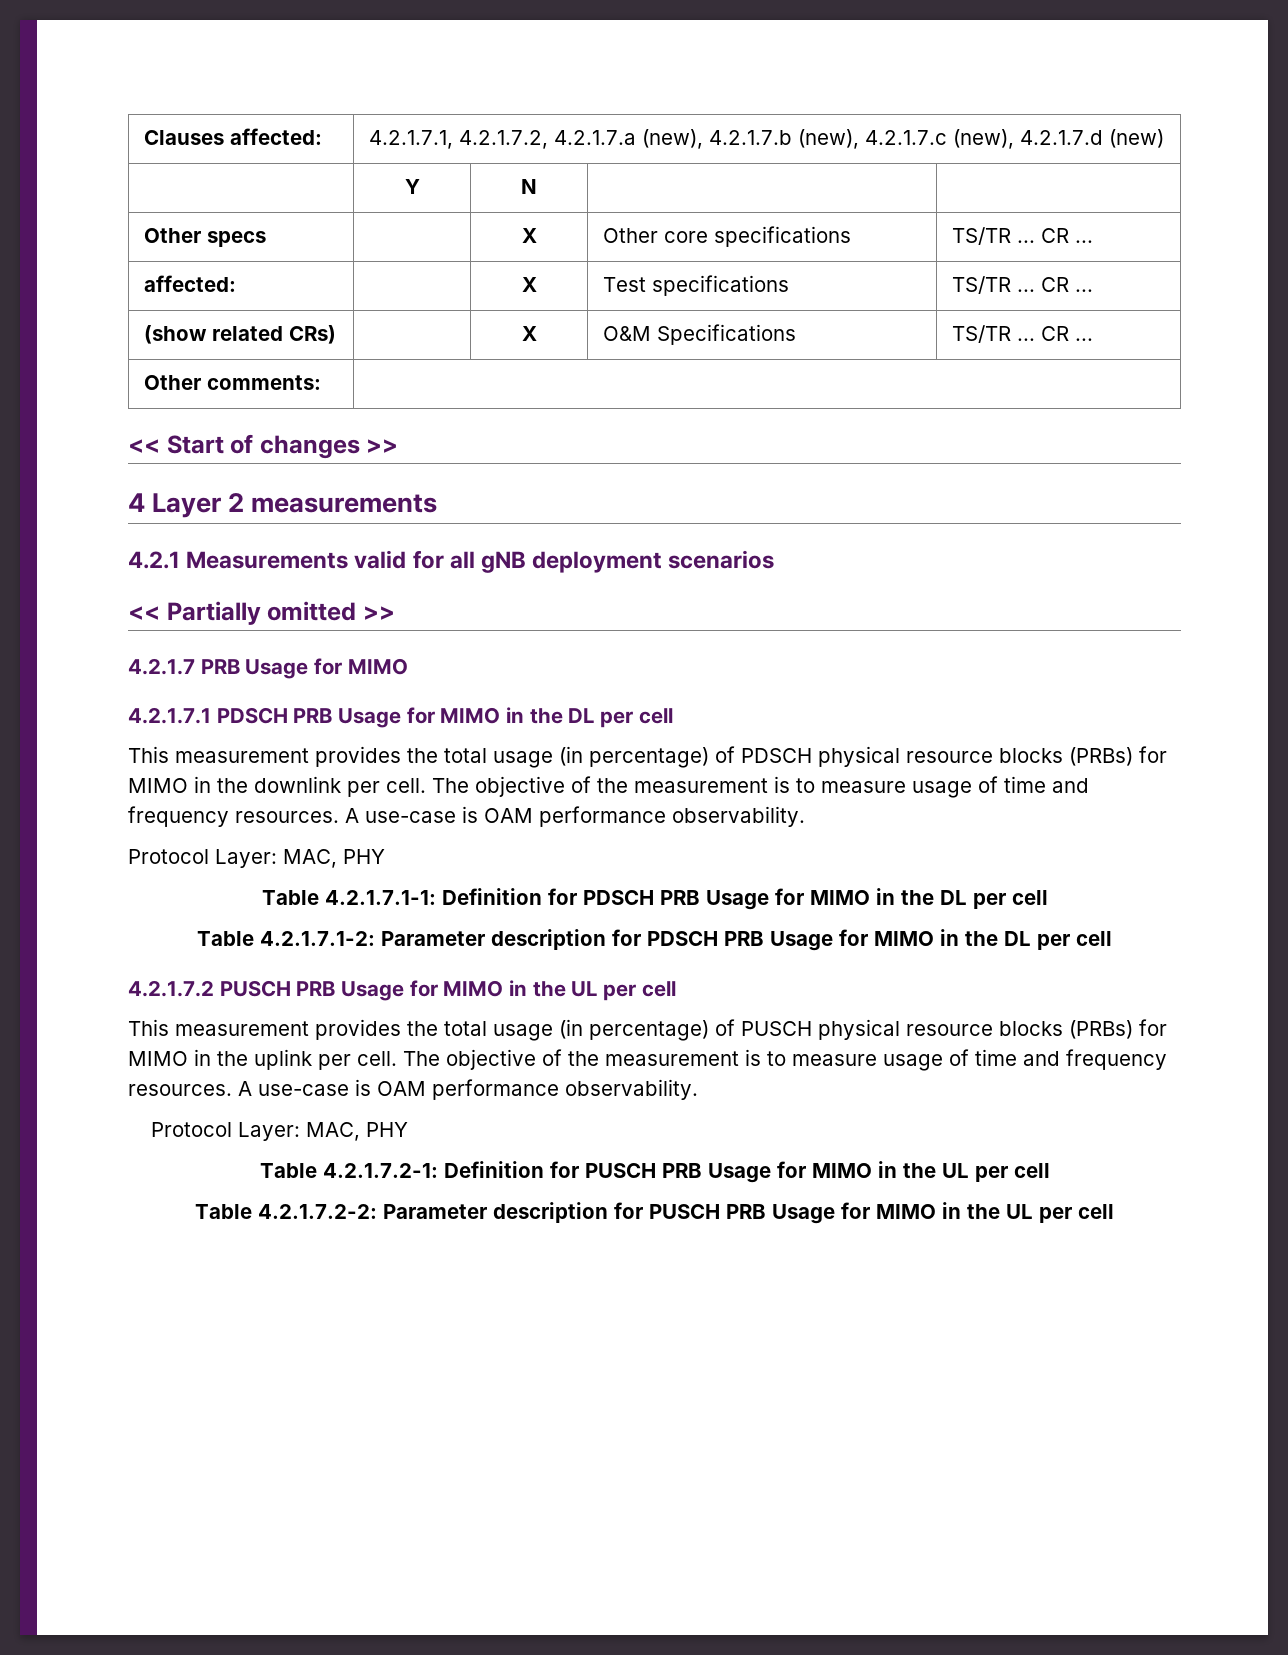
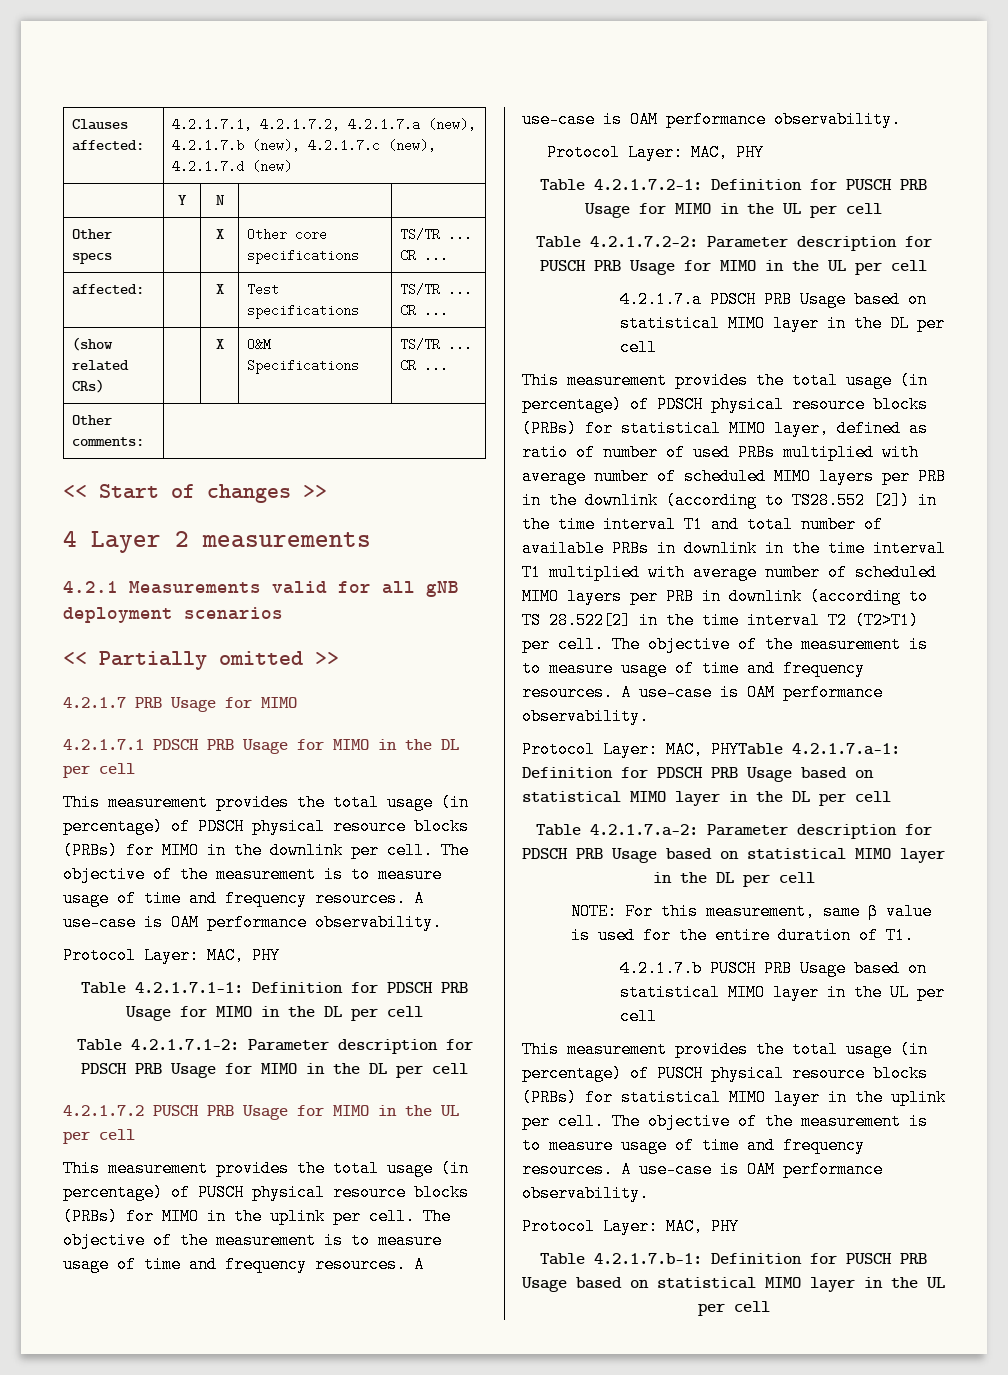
(1114, 1211) none -> [620,291,928,308] [620,315,946,332] [620,339,658,356] [522,372,928,389] [522,396,928,413] [522,420,928,437] [522,444,919,461] [522,468,946,485] [522,492,937,509] [522,516,883,533] [522,540,946,557] [522,564,937,581] [522,588,928,605] [522,612,919,629] [522,636,928,653] [522,660,865,677] [522,684,883,701] [522,708,649,725] [522,741,900,758] [522,767,874,782] [522,791,891,806] [535,824,932,839] [522,848,945,863] [652,872,815,887] [571,902,933,920] [571,927,915,944] [620,960,928,977] [620,984,946,1001] [620,1008,658,1025] [522,1041,928,1058] [522,1065,928,1082] [522,1089,946,1106] [522,1113,928,1130] [522,1137,865,1154] [522,1161,883,1178] [522,1185,649,1202] [522,1218,739,1235] [540,1253,927,1265] [521,1277,945,1292] [697,1301,770,1316] // 4.2.1.7.a PDSCH PRB Usage based on statistical MIMO layer in the DL per cell // This measurement provides the total usage (in percentage) of PDSCH physical resource blocks (PRBs) for statistical MIMO layer, defined as ratio of number of used PRBs multiplied with average number of scheduled MIMO layers per PRB in the downlink (according to TS28.552 [2]) in the time interval T1 and total number of available PRBs in downlink in the time interval T1 multiplied with average number of scheduled MIMO layers per PRB in downlink (according to TS 28.522[2] in the time interval T2 (T2>T1) per cell. The objective of the measurement is to measure usage of time and frequency resources. A use-case is OAM performance observability. // Protocol Layer: MAC, PHYTable 4.2.1.7.a-1: Definition for PDSCH PRB Usage based on statistical MIMO layer in the DL per cell // Table 4.2.1.7.a-2: Parameter description for PDSCH PRB Usage based on statistical MIMO layer in the DL per cell // NOTE: For this measurement, same β value is used for the entire duration of T1. // 4.2.1.7.b PUSCH PRB Usage based on statistical MIMO layer in the UL per cell // This measurement provides the total usage (in percentage) of PUSCH physical resource blocks (PRBs) for statistical MIMO layer in the uplink per cell. The objective of the measurement is to measure usage of time and frequency resources. A use-case is OAM performance observability. // Protocol Layer: MAC, PHY // Table 4.2.1.7.b-1: Definition for PUSCH PRB Usage based on statistical MIMO layer in the UL per cell

